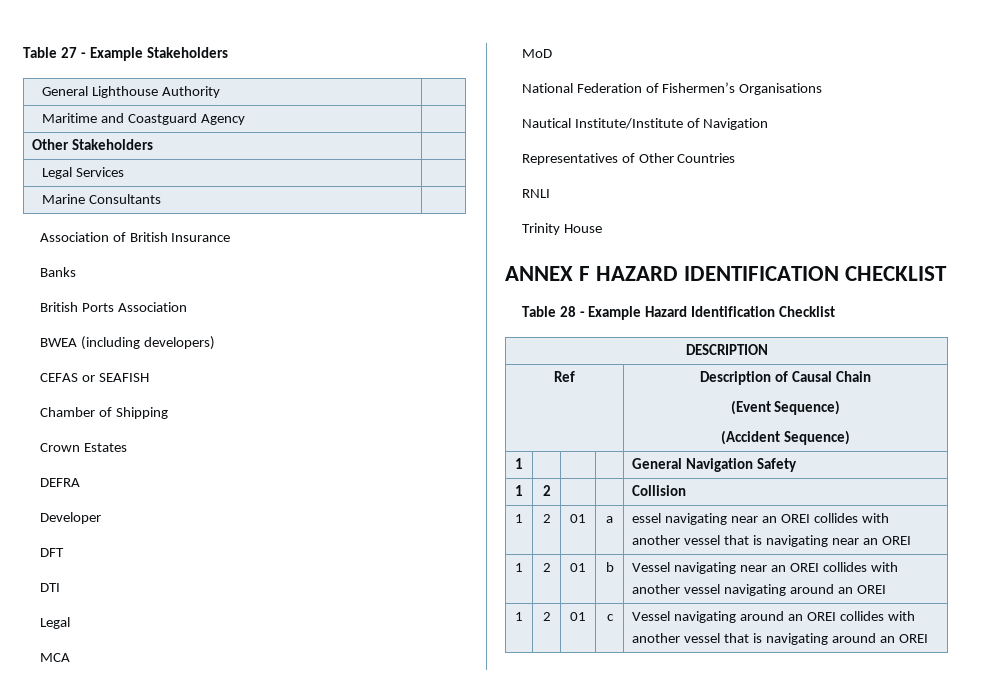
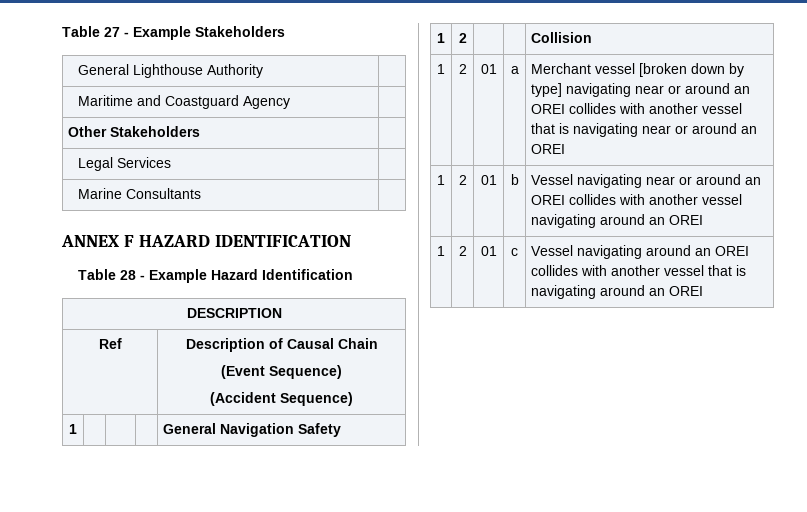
[39,232,231,242] [39,267,76,277] [39,302,187,312] [39,336,215,350] [39,373,149,382] [39,407,168,419] [39,443,127,452] [39,478,80,487] [39,512,101,524] [39,548,64,557] [39,583,60,592] [39,617,70,629] [39,653,70,662] [521,49,552,58] [521,82,823,95] [521,118,769,130] [521,153,736,165] [521,189,550,198] [521,223,602,235] // Association of British Insurance // Banks // British Ports Association // BWEA (including developers) // CEFAS or SEAFISH // Chamber of Shipping // Crown Estates // DEFRA // Developer // DFT // DTI // Legal // MCA // MoD // National Federation of Fishermen’s Organisations // Nautical Institute/Institute of Navigation // Representatives of Other Countries // RNLI // Trinity House -> (201, 193) none
[845,266,948,281] CHECKLIST -> (351, 241) none
[779,306,836,317] Checklist -> (353, 274) none
[632,513,759,525] essel navigating near -> [531,63,745,77] [531,83,731,97] Merchant vessel [broken down by type] navigating near or around
(859, 541) none -> [675,123,738,134] or around
(768, 568) none -> [679,174,742,185] or around

